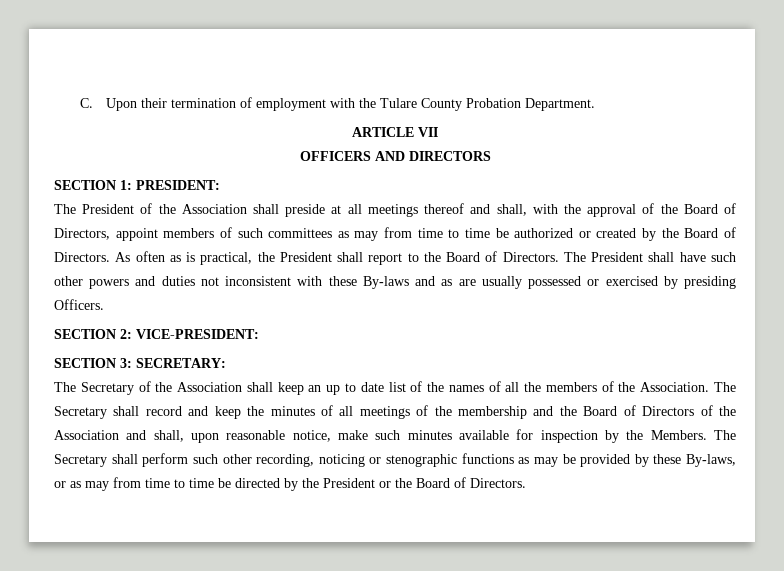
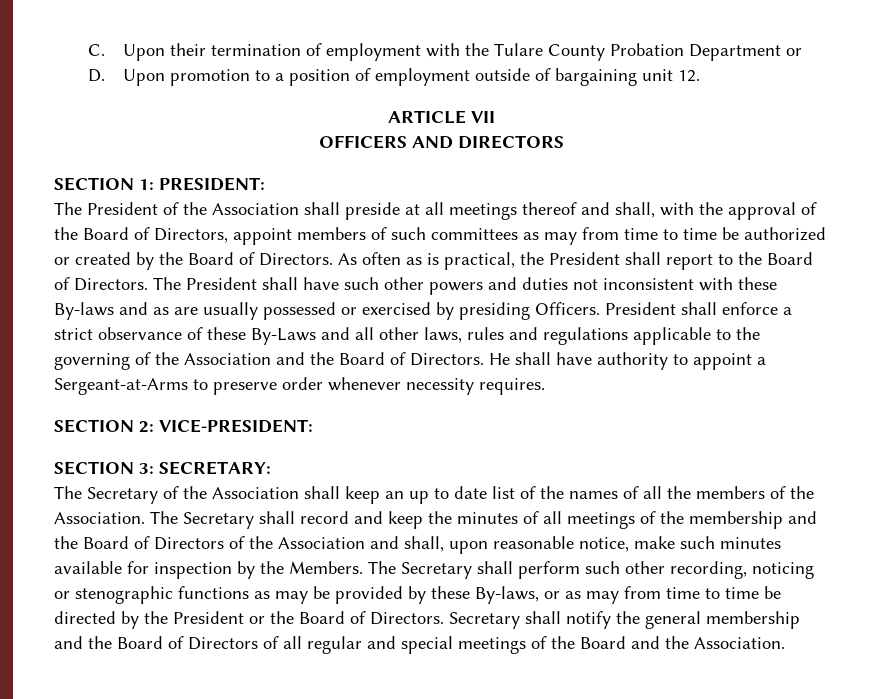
[524,98,595,111] Department. -> [688,44,802,61] [88,68,700,86] Department or // D. Upon promotion to a position of employment outside of bargaining unit 12.
(104, 304) none -> [605,302,792,315] [54,327,760,345] [54,352,766,370] [54,377,545,395] President shall enforce a strict observance of these By-Laws and all other laws, rules and regulations applicable to the governing of the Association and the Board of Directors. He shall have authority to appoint a Sergeant-at-Arms to preserve order whenever necessity requires.
(526, 483) none -> [449,611,800,629] [54,636,785,654] Secretary shall notify the general membership and the Board of Directors of all regular and special meetings of the Board and the Association.

